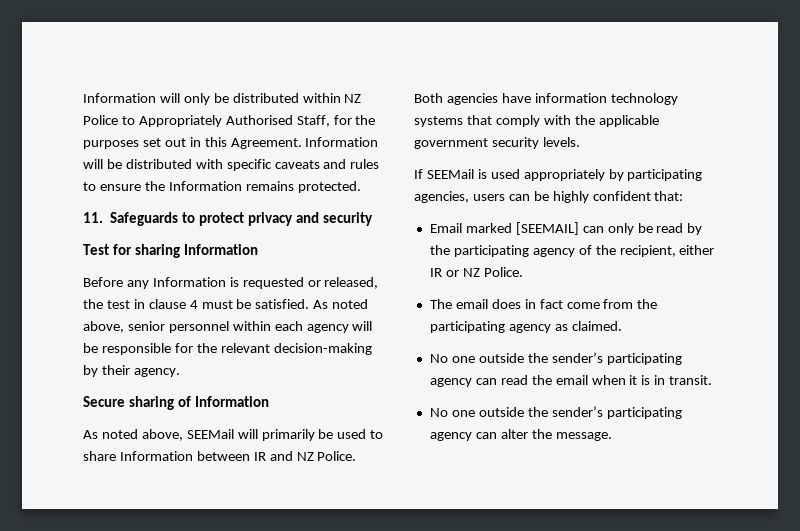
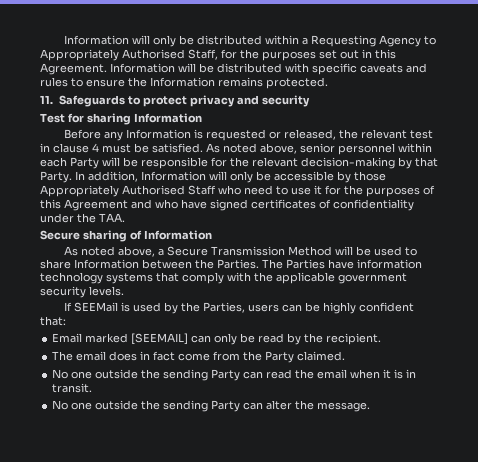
[344,94,362,103] [83,115,118,125] NZ Police -> [302,35,422,47] a Requesting Agency
(103, 304) none -> [361,129,408,139] relevant
[306,324,349,333] agency -> [70,157,99,169] Party
[101,365,180,377] their agency. -> [415,157,438,167] [40,171,386,183] [40,185,435,197] [40,199,414,211] [40,213,125,223] that Party. In addition, Information will only be accessible by those Appropriately Authorised Staff who need to use it for the purposes of this Agreement and who have signed certificates of confidentiality under the TAA.
[186,429,315,441] SEEMail will primarily -> [158,246,354,256] a Secure Transmission Method will
[253,451,357,461] [414,93,498,105] IR and NZ Police. Both agencies -> [195,259,325,269] the Parties. The Parties
[523,169,703,181] [414,191,469,203] appropriately by participating agencies, -> [164,302,246,314] by the Parties,
[453,245,715,257] [429,267,523,277] participating agency of the recipient, either IR or NZ Police. -> [326,333,382,345] recipient.
[429,321,568,333] participating agency as -> [265,351,295,363] Party
[551,352,682,365] [429,378,472,387] sender’s participating agency -> [163,369,241,381] sending Party
[551,406,682,419] [429,432,472,441] sender’s participating agency -> [163,400,241,412] sending Party

